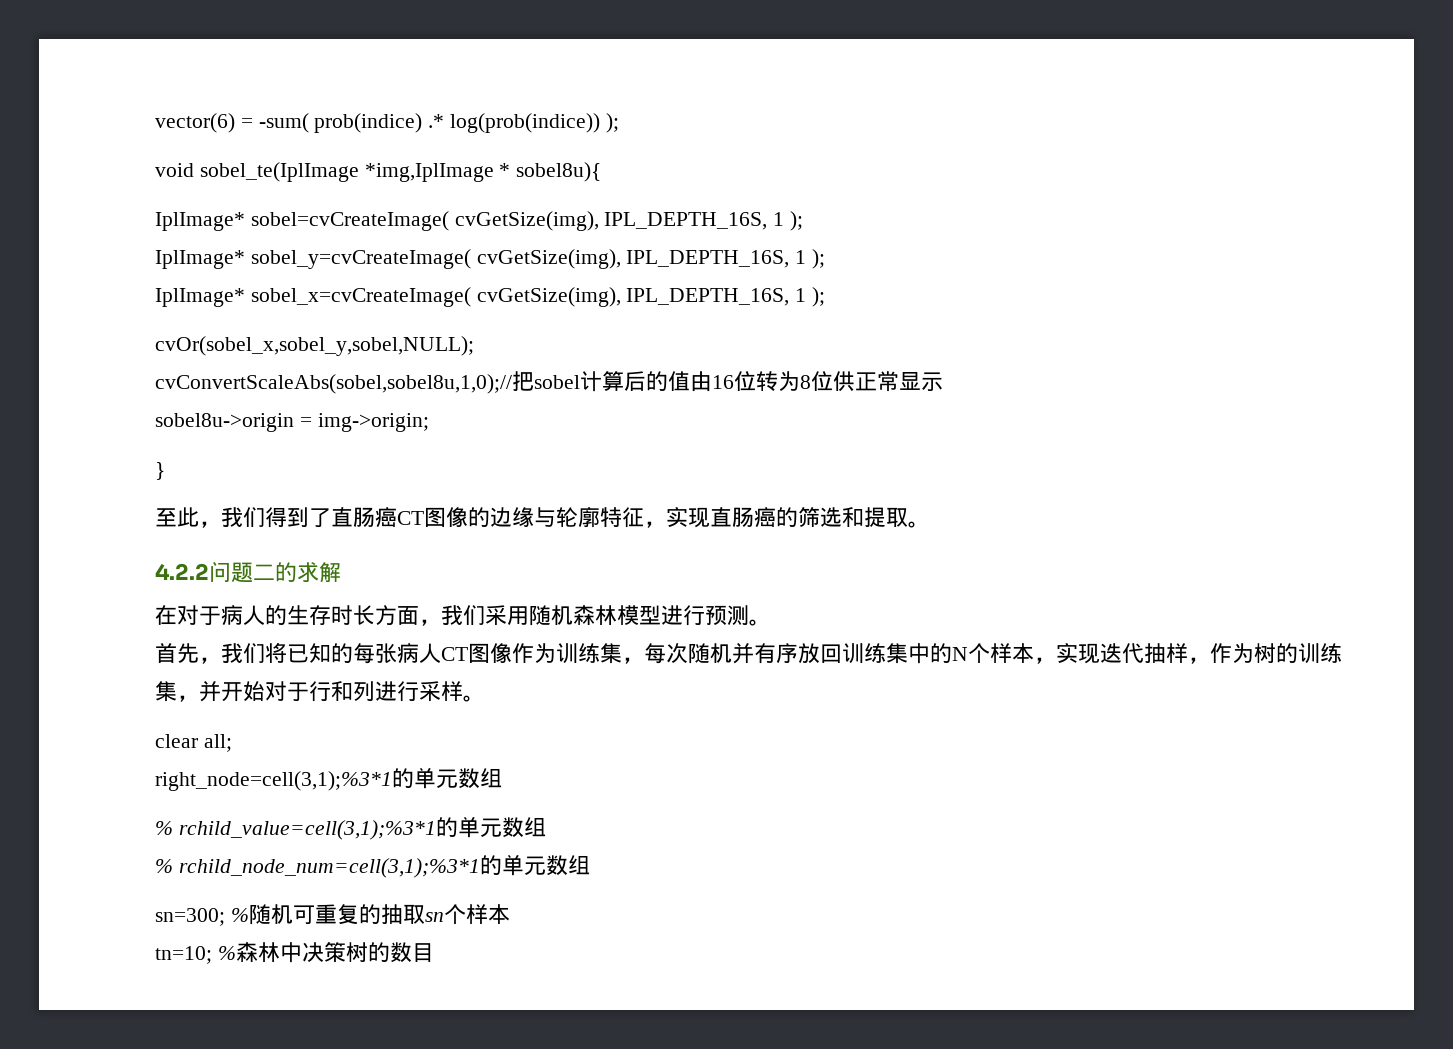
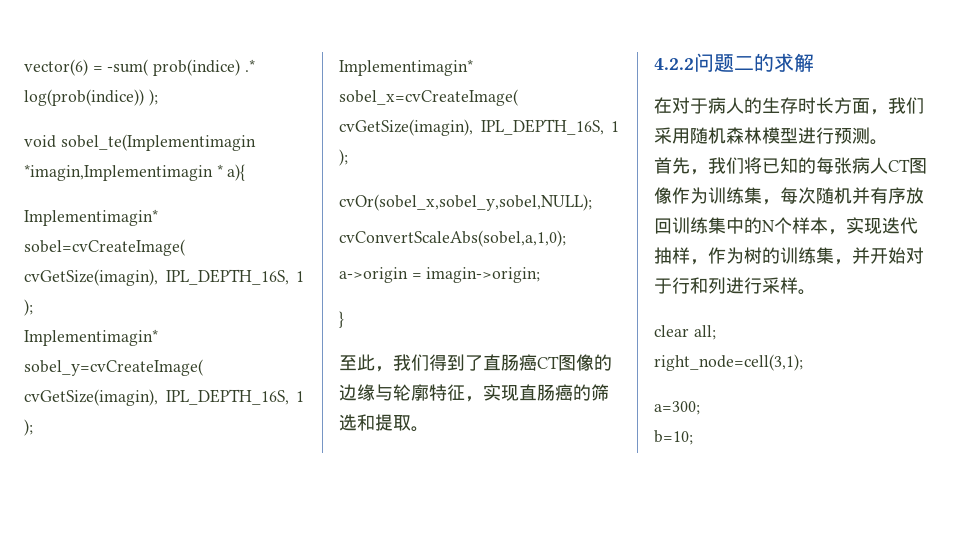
[199,162,602,182] [155,211,804,231] [155,249,826,269] [155,287,621,307] sobel_te(IplImage *img,IplImage * sobel8u){ // IplImage* sobel=cvCreateImage( cvGetSize(img), IPL_DEPTH_16S, 1 ); // IplImage* sobel_y=cvCreateImage( cvGetSize(img), IPL_DEPTH_16S, 1 ); // IplImage* sobel_x=cvCreateImage( cvGetSize(img), -> [60,134,256,151] [24,164,246,181] [24,209,158,226] [24,239,185,256] [24,269,304,286] [24,299,33,316] [24,329,158,346] [24,359,203,376] [24,389,304,406] [24,419,33,436] [339,59,473,76] [339,89,518,106] [339,119,473,136] sobel_te(Implementimagin *imagin,Implementimagin * a){ // Implementimagin* sobel=cvCreateImage( cvGetSize(imagin), IPL_DEPTH_16S, 1 ); // Implementimagin* sobel_y=cvCreateImage( cvGetSize(imagin), IPL_DEPTH_16S, 1 ); // Implementimagin* sobel_x=cvCreateImage( cvGetSize(imagin),
[155,371,943,394] [155,413,429,432] cvConvertScaleAbs(sobel,sobel8u,1,0);//把sobel计算后的值由16位转为8位供正常显示 // sobel8u->origin = img->origin; -> [339,230,566,247] [339,267,541,283] cvConvertScaleAbs(sobel,a,1,0); // a->origin = imagin->origin;
[155,768,502,791] [155,817,546,840] [155,855,590,878] [155,904,510,926] [155,942,434,964] right_node=cell(3,1);%3*1的单元数组 // % rchild_value=cell(3,1);%3*1的单元数组 // % rchild_node_num=cell(3,1);%3*1的单元数组 // sn=300; %随机可重复的抽取sn个样本 // tn=10; %森林中决策树的数目 -> [654,354,803,371] [654,401,700,415] [654,430,693,445] right_node=cell(3,1); // a=300; // b=10;

